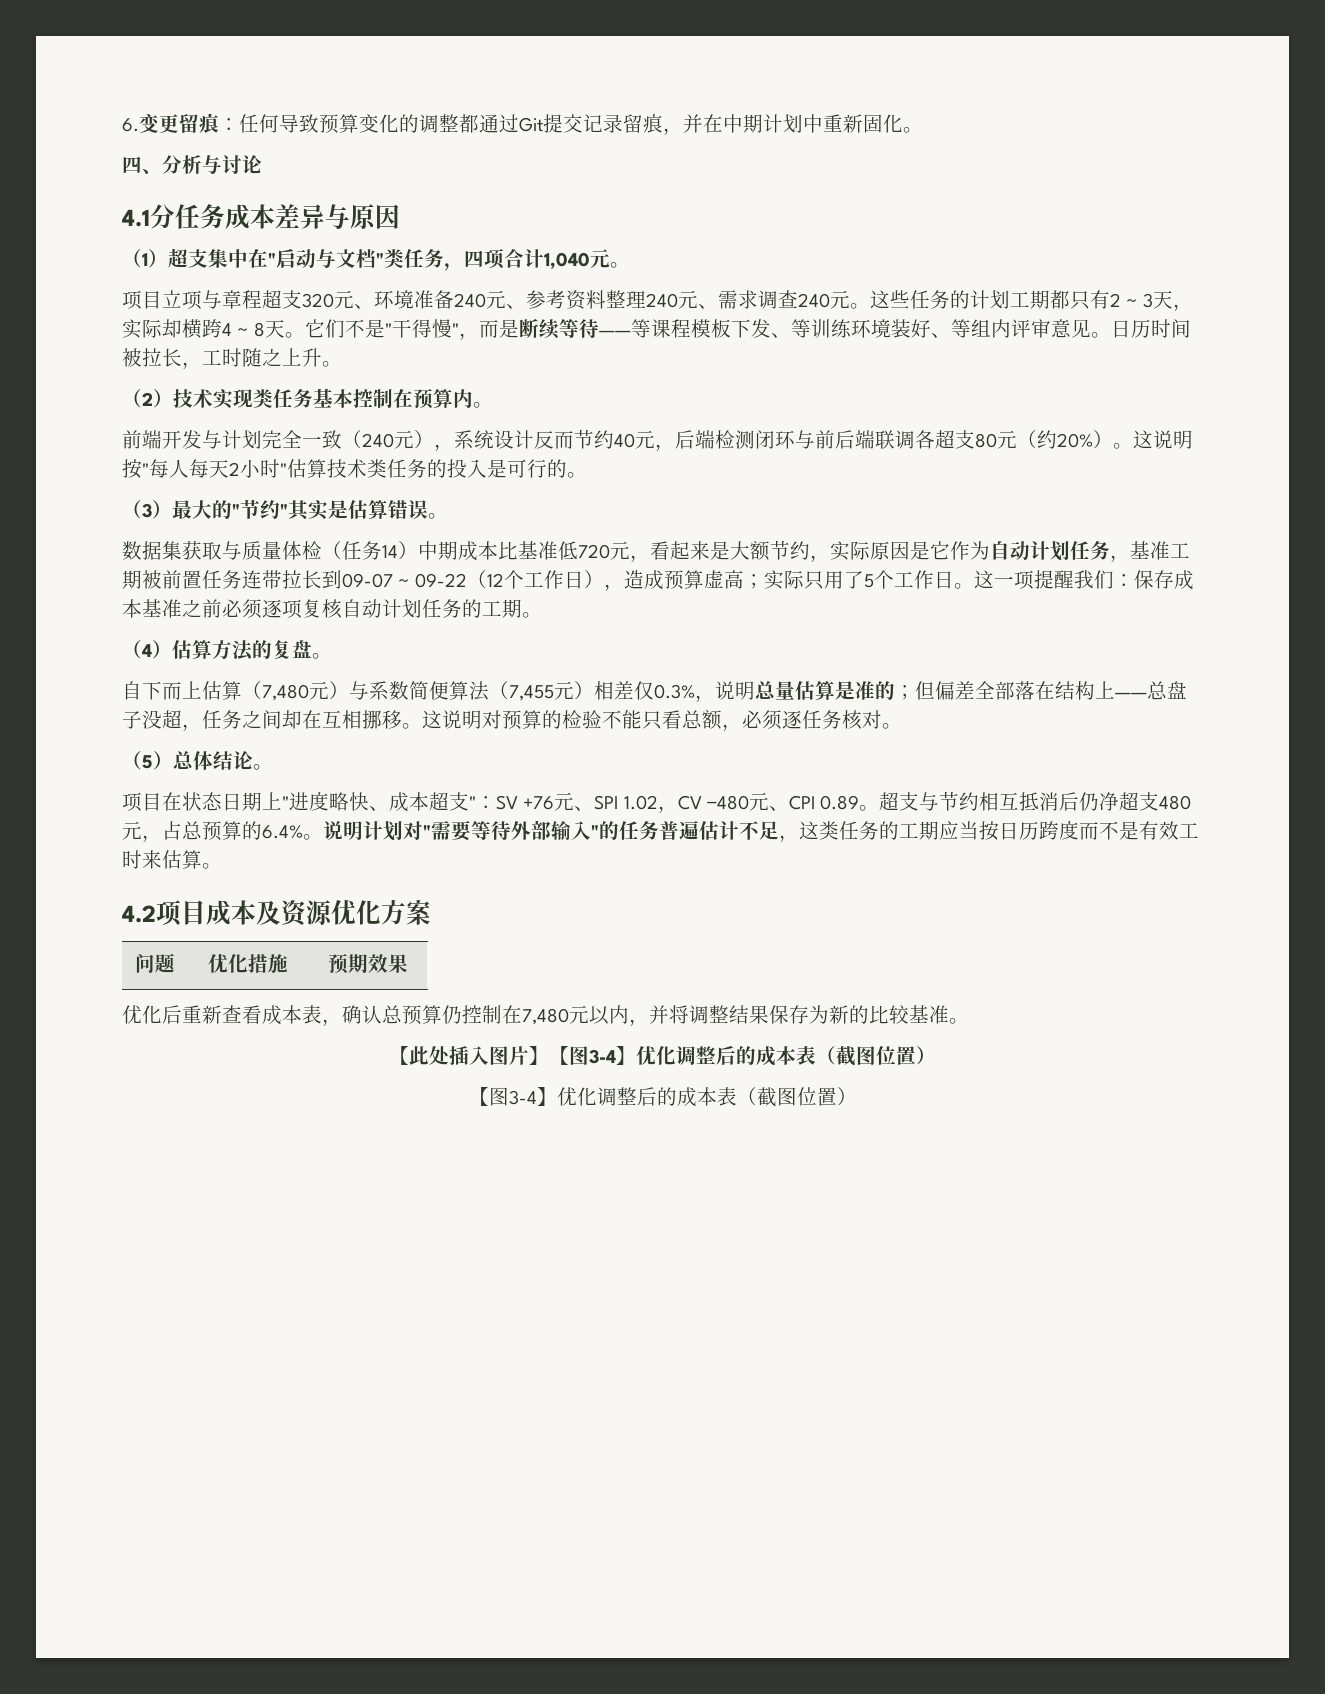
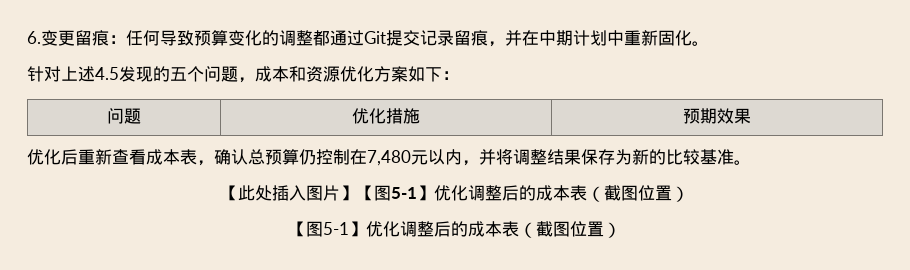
[122,155,262,174] [122,204,400,229] [122,248,630,271] [122,290,1193,311] [122,318,1191,340] [122,348,342,369] [122,388,493,409] [122,429,1193,451] [122,459,587,479] [122,499,448,521] [122,540,1190,562] [122,570,1194,591] [122,599,542,619] [122,640,332,661] [122,681,1187,702] [122,710,902,731] [122,751,273,770] [122,791,1192,813] [122,820,1199,842] [122,850,222,869] [122,900,281,926] 四、分析与讨论 // 4.1分任务成本差异与原因 // （1）超支集中在"启动与文档"类任务，四项合计1,040元。 // 项目立项与章程超支320元、环境准备240元、参考资料整理240元、需求调查240元。这些任务的计划工期都只有2 ~ 3天，实际却横跨4 ~ 8天。它们不是"干得慢"，而是断续等待——等课程模板下发、等训练环境装好、等组内评审意见。日历时间被拉长，工时随之上升。 // （2）技术实现类任务基本控制在预算内。 // 前端开发与计划完全一致（240元），系统设计反而节约40元，后端检测闭环与前后端联调各超支80元（约20%）。这说明按"每人每天2小时"估算技术类任务的投入是可行的。 // （3）最大的"节约"其实是估算错误。 // 数据集获取与质量体检（任务14）中期成本比基准低720元，看起来是大额节约，实际原因是它作为自动计划任务，基准工期被前置任务连带拉长到09-07 ~ 09-22（12个工作日），造成预算虚高；实际只用了5个工作日。这一项提醒我们：保存成本基准之前必须逐项复核自动计划任务的工期。 // （4）估算方法的复盘。 // 自下而上估算（7,480元）与系数简便算法（7,455元）相差仅0.3%，说明总量估算是准的；但偏差全部落在结构上——总盘子没超，任务之间却在互相挪移。这说明对预算的检验不能只看总额，必须逐任务核对。 // （5）总体结论。 // 项目在状态日期上"进度略快、成本超支"：SV +76元、SPI 1.02，CV −480元、CPI 0.89。超支与节约相互抵消后仍净超支480元，占总预算的6.4%。说明计划对"需要等待外部输入"的任务普遍估计不足，这类任务的工期应当按日历跨度而不是有效工时来估算。 // 4.2项目成本及 -> [27,66,306,83] 针对上述4.5发现的五个问题，成本和
(431, 912) none -> [408,66,459,82] 如下：
[589,1049,616,1064] 3-4 -> [391,187,417,199] 5-1
[508,1090,537,1105] 3-4 -> [323,222,349,235] 5-1

